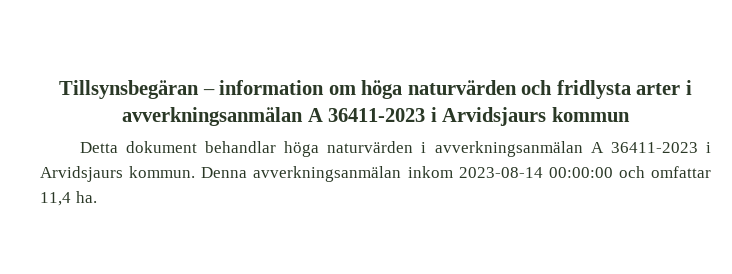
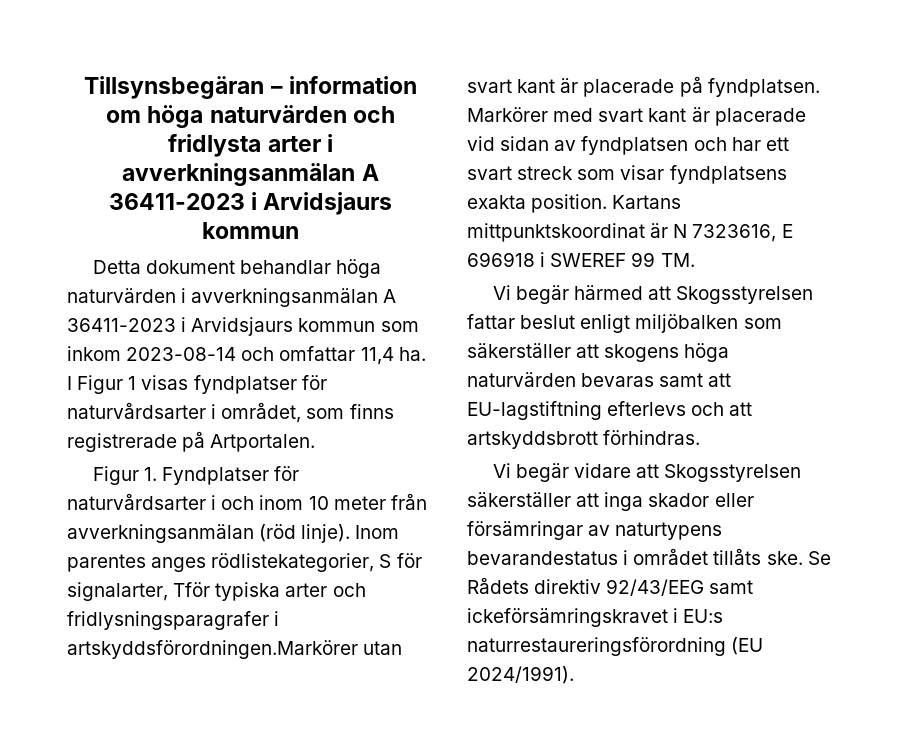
[129,166,402,182] kommun. Denna avverkningsanmälan -> [298,318,419,332] kommun som
[548,167,613,178] 00:00:00 -> (237, 354) none
(97, 197) none -> [67,375,327,394] [67,402,394,423] [67,431,316,452] [92,466,299,485] [67,493,427,510] [67,524,400,543] [67,553,422,572] [67,582,366,601] [67,611,280,630] [67,640,403,659] [467,76,820,97] [467,107,806,126] [467,136,789,155] [467,165,787,184] [467,194,682,213] [467,223,793,242] [467,252,695,267] [492,285,814,304] [467,314,782,333] [467,343,730,362] [467,372,732,387] [467,401,753,420] [467,430,701,449] [492,463,802,482] [467,492,754,511] [467,521,723,540] [467,548,831,565] [467,577,754,596] [467,608,724,627] [467,637,764,656] [467,666,574,684] I Figur 1 visas fyndplatser för naturvårdsarter i området, som finns registrerade på Artportalen. // Figur 1. Fyndplatser för naturvårdsarter i och inom 10 meter från avverkningsanmälan (röd linje). Inom parentes anges rödlistekategorier, S för signalarter, Tför typiska arter och fridlysningsparagrafer i artskyddsförordningen.Markörer utan svart kant är placerade på fyndplatsen. Markörer med svart kant är placerade vid sidan av fyndplatsen och har ett svart streck som visar fyndplatsens exakta position. Kartans mittpunktskoordinat är N 7323616, E 696918 i SWEREF 99 TM. // Vi begär härmed att Skogsstyrelsen fattar beslut enligt miljöbalken som säkerställer att skogens höga naturvärden bevaras samt att EU-lagstiftning efterlevs och att artskyddsbrott förhindras. // Vi begär vidare att Skogsstyrelsen säkerställer att inga skador eller försämringar av naturtypens bevarandestatus i området tillåts ske. Se Rådets direktiv 92/43/EEG samt ickeförsämringskravet i EU:s naturrestaureringsförordning (EU 2024/1991).

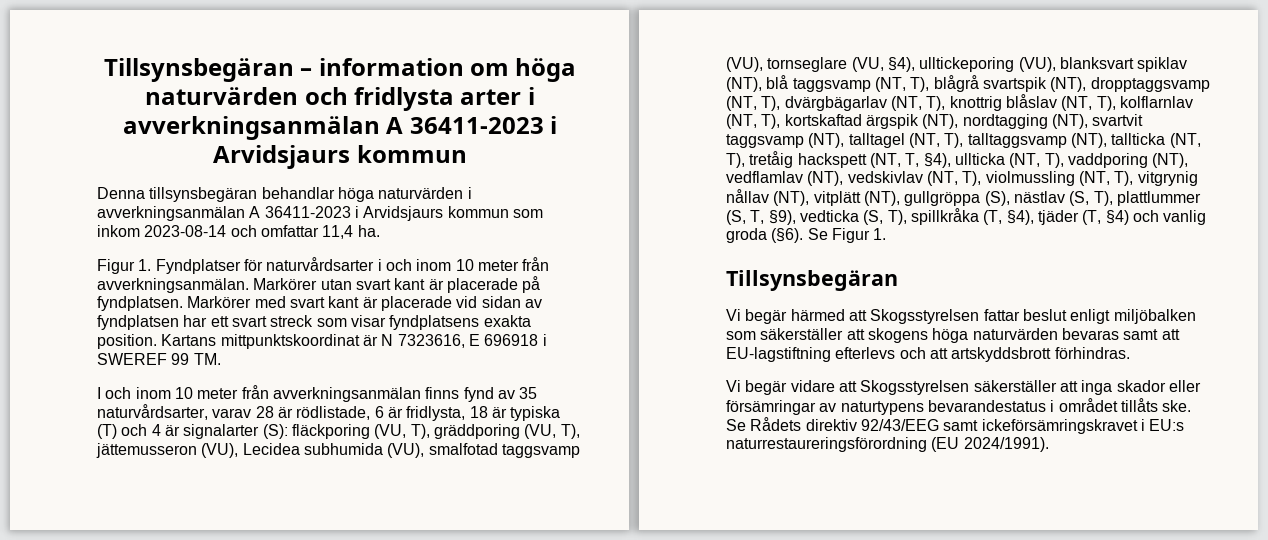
[92,260,235,274] Detta dokument -> [97,187,258,202] Denna tillsynsbegäran
[67,375,327,394] [67,402,394,423] [67,431,316,452] I Figur 1 visas fyndplatser för naturvårdsarter i området, som finns registrerade på Artportalen. -> (380, 231) none
[67,524,400,543] [67,553,422,572] [67,582,366,601] [67,611,280,630] [67,640,358,659] avverkningsanmälan (röd linje). Inom parentes anges rödlistekategorier, S för signalarter, Tför typiska arter och fridlysningsparagrafer i artskyddsförordningen.Markörer -> [97,278,318,293] avverkningsanmälan. Markörer
[693,137,727,151] och -> (179, 322) none
(695, 260) none -> [97,385,538,402] [97,404,561,421] [97,424,580,439] [96,443,580,458] [726,57,1188,72] [726,75,1210,92] [726,94,1193,111] [726,114,1144,129] [726,133,1201,148] [726,151,1189,168] [726,171,1198,186] [726,189,1201,206] [726,208,1207,225] [726,228,887,243] [726,270,898,291] // I och inom 10 meter från avverkningsanmälan finns fynd av 35 naturvårdsarter, varav 28 är rödlistade, 6 är fridlysta, 18 är typiska (T) och 4 är signalarter (S): fläckporing (VU, T), gräddporing (VU, T), jättemusseron (VU), Lecidea subhumida (VU), smalfotad taggsvamp (VU), tornseglare (VU, §4), ulltickeporing (VU), blanksvart spiklav (NT), blå taggsvamp (NT, T), blågrå svartspik (NT), dropptaggsvamp (NT, T), dvärgbägarlav (NT, T), knottrig blåslav (NT, T), kolflarnlav (NT, T), kortskaftad ärgspik (NT), nordtagging (NT), svartvit taggsvamp (NT), talltagel (NT, T), talltaggsvamp (NT), tallticka (NT, T), tretåig hackspett (NT, T, §4), ullticka (NT, T), vaddporing (NT), vedflamlav (NT), vedskivlav (NT, T), violmussling (NT, T), vitgrynig nållav (NT), vitplätt (NT), gullgröppa (S), nästlav (S, T), plattlummer (S, T, §9), vedticka (S, T), spillkråka (T, §4), tjäder (T, §4) och vanlig groda (§6). Se Figur 1. // Tillsynsbegäran

